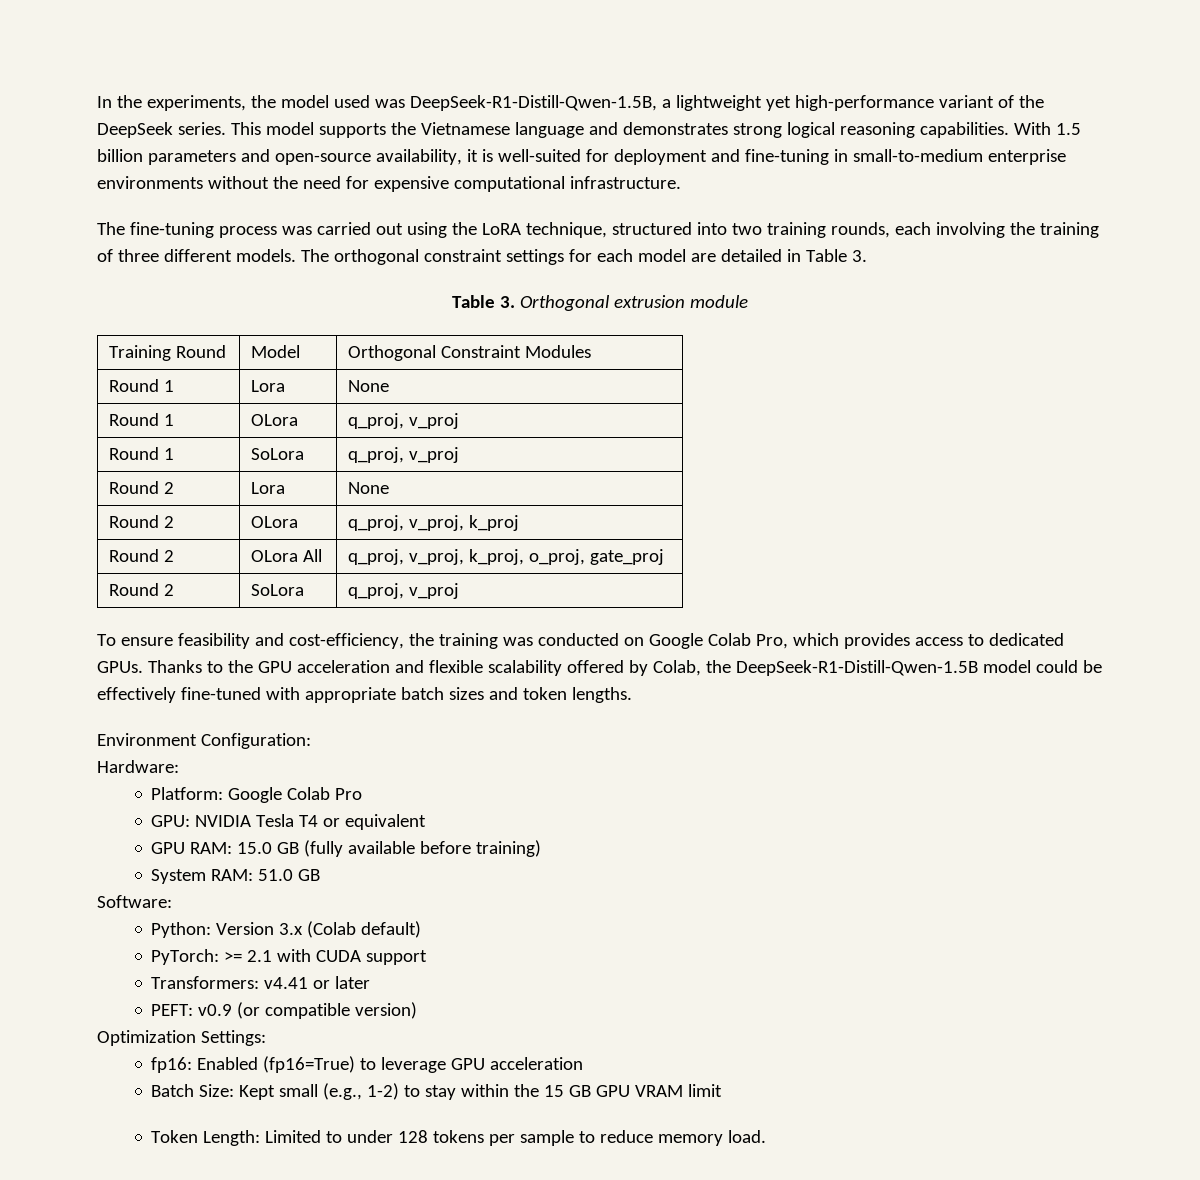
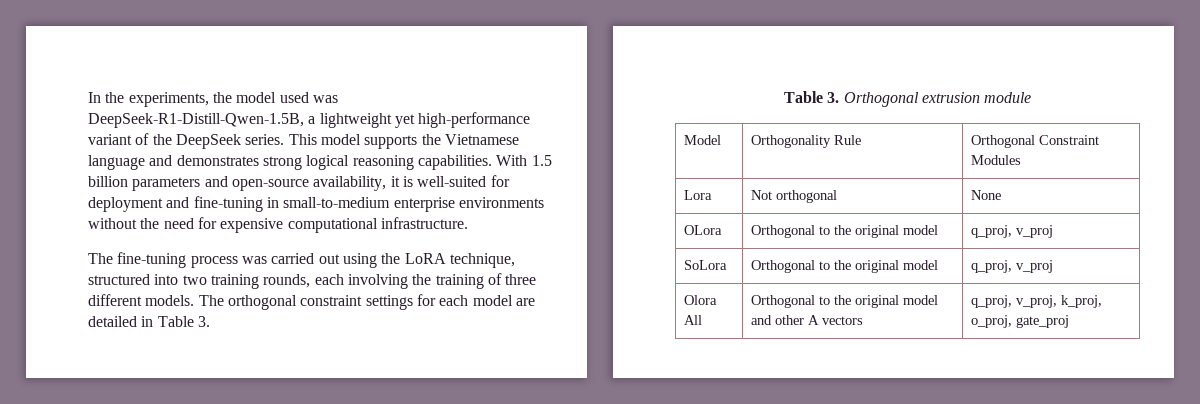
[108,345,226,361] [250,345,300,358] Training Round | Model -> [683,135,721,145] [750,135,861,148] Model | Orthogonality Rule
[108,379,174,392] [250,380,285,392] [347,380,389,392] [108,413,174,426] [250,414,298,426] [347,413,459,429] [108,447,174,460] [250,448,304,460] [347,447,459,463] [108,481,174,494] [250,482,285,494] [347,482,389,494] [108,515,174,528] [250,516,298,528] [347,515,519,531] [108,549,174,562] [250,549,322,562] Round 1 | Lora | None // Round 1 | OLora | q_proj, v_proj // Round 1 | SoLora | q_proj, v_proj // Round 2 | Lora | None // Round 2 | OLora | q_proj, v_proj, k_proj // Round 2 | OLora All -> [683,190,712,200] [750,190,837,203] [970,190,1001,200] [683,225,722,235] [750,225,938,238] [970,225,1053,238] [683,260,727,270] [750,260,938,273] [970,260,1053,273] [683,295,717,305] [683,315,702,325] [750,295,938,308] [750,315,863,325] Lora | Not orthogonal | None // OLora | Orthogonal to the original model | q_proj, v_proj // SoLora | Orthogonal to the original model | q_proj, v_proj // Olora All | Orthogonal to the original model and other A vectors
[108,583,174,596] [250,584,304,596] [347,583,459,599] [97,633,1064,649] [97,660,1102,676] [97,687,632,703] [97,733,311,749] [97,760,179,773] [151,787,363,803] [151,814,427,830] [151,840,542,857] [151,869,321,884] [97,895,172,908] [151,921,422,938] [151,949,428,965] [151,976,371,989] [151,1002,418,1019] [97,1030,266,1046] [151,1056,584,1073] [151,1083,723,1100] [151,1130,767,1146] // Round 2 | SoLora | q_proj, v_proj // To ensure feasibility and cost-efficiency, the training was conducted on Google Colab Pro, which provides access to dedicated GPUs. Thanks to the GPU acceleration and flexible scalability offered by Colab, the DeepSeek-R1-Distill-Qwen-1.5B model could be effectively fine-tuned with appropriate batch sizes and token lengths. // Environment Configuration: // Hardware: // Platform: Google Colab Pro // GPU: NVIDIA Tesla T4 or equivalent // GPU RAM: 15.0 GB (fully available before training) // System RAM: 51.0 GB // Software: // Python: Version 3.x (Colab default) // PyTorch: >= 2.1 with CUDA support // Transformers: v4.41 or later // PEFT: v0.9 (or compatible version) // Optimization Settings: // fp16: Enabled (fp16=True) to leverage GPU acceleration // Batch Size: Kept small (e.g., 1-2) to stay within the 15 GB GPU VRAM limit // Token Length: Limited to under 128 tokens per sample to reduce memory load. -> (1069, 321) none

